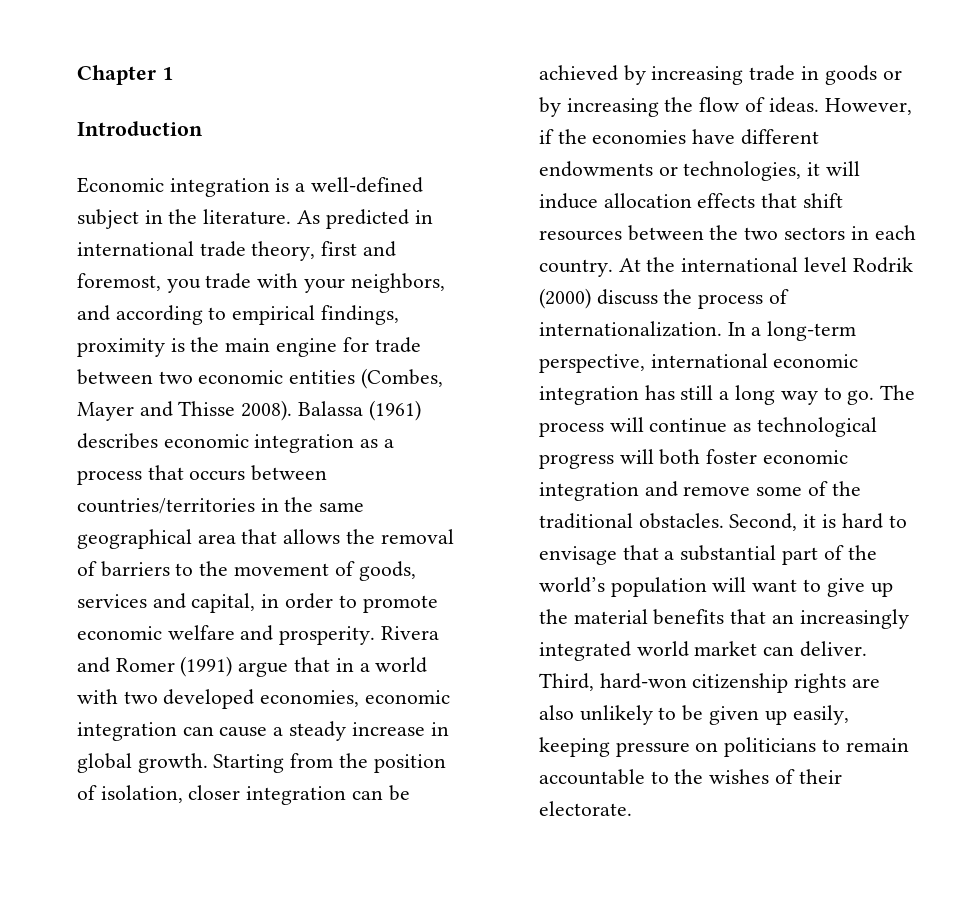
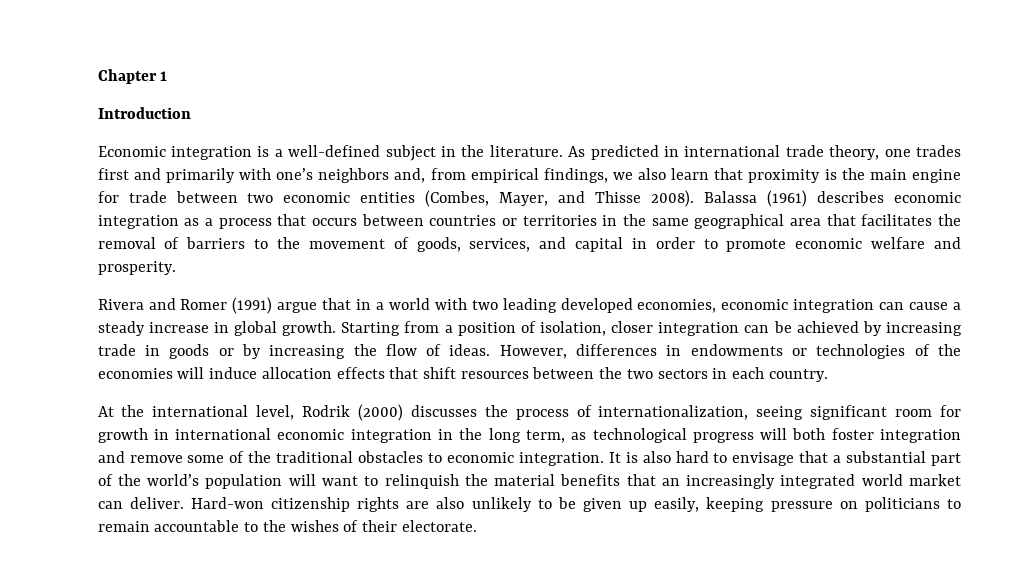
[321,241,396,257] [76,273,445,293] [76,305,399,325] first and foremost, you trade with your neighbors, and according to empirical findings, -> [884,145,961,157] [97,168,744,183] one trades first and primarily with one’s neighbors and, from empirical findings, we also learn that
[76,402,134,421] Mayer -> [499,192,549,206] Mayer,
[76,498,255,514] countries/territories -> [429,215,597,226] countries or territories
[283,529,341,544] allows -> [861,214,933,226] facilitates
[76,593,256,613] services and capital, -> [469,237,624,252] services, and capital
(376, 635) none -> (176, 268) //
(158, 697) none -> [502,298,557,313] leading
[338,753,368,768] the -> [444,325,453,333] a
[538,129,819,145] [538,161,821,181] if the economies have different endowments or technologies, it -> [576,344,961,359] [97,368,173,379] differences in endowments or technologies of the economies
(613, 268) none -> (828, 375) //
[803,257,847,272] level -> [256,405,295,420] level,
[596,289,658,305] discuss -> [410,405,477,417] discusses
[538,321,857,341] [538,353,859,373] [538,385,916,405] [538,417,728,437] internationalization. In a long-term perspective, international economic integration has still a long way to go. The process will continue -> [598,405,961,420] [97,428,565,443] internationalization, seeing significant room for growth in international economic integration in the long term,
[762,450,848,464] economic -> (874, 434) none
[638,513,836,531] obstacles. Second, it is -> [358,451,671,466] obstacles to economic integration. It is also
[826,578,893,597] give up -> [384,474,459,489] relinquish
[538,673,687,691] Third, hard-won -> [190,497,264,509] Hard-won

